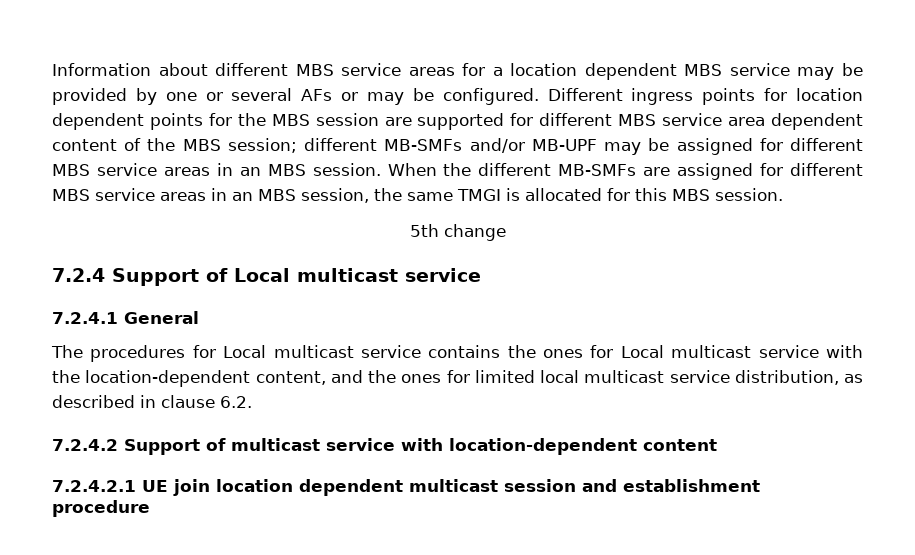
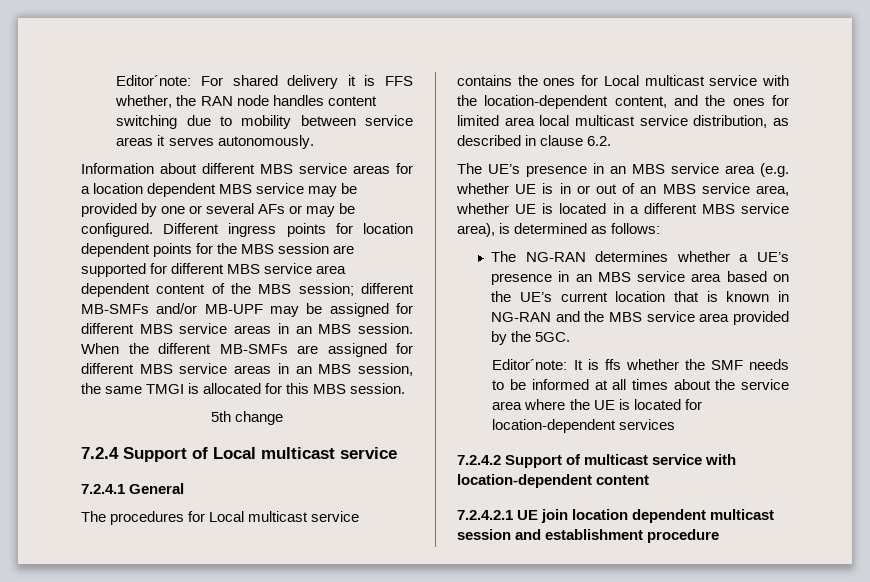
(52, 69) none -> [116,75,413,89] [115,95,377,108] [116,115,413,129] [116,135,314,149] Editor´note: For shared delivery it is FFS whether, the RAN node handles content switching due to mobility between service areas it serves autonomously. //
(535, 376) none -> [504,117,535,126] area
(252, 402) none -> [457,163,789,177] [456,183,789,196] [456,203,789,214] [457,223,661,237] [491,251,789,262] [491,271,789,285] [491,291,789,302] [491,311,789,325] [491,331,571,345] [492,359,789,370] [492,379,789,390] [492,399,702,410] [492,419,676,433] // The UE’s presence in an MBS service area (e.g. whether UE is in or out of an MBS service area, whether UE is located in a different MBS service area), is determined as follows: // The NG-RAN determines whether a UE’s presence in an MBS service area based on the UE’s current location that is known in NG-RAN and the MBS service area provided by the 5GC. // Editor´note: It is ffs whether the SMF needs to be informed at all times about the service area where the UE is located for location-dependent services

